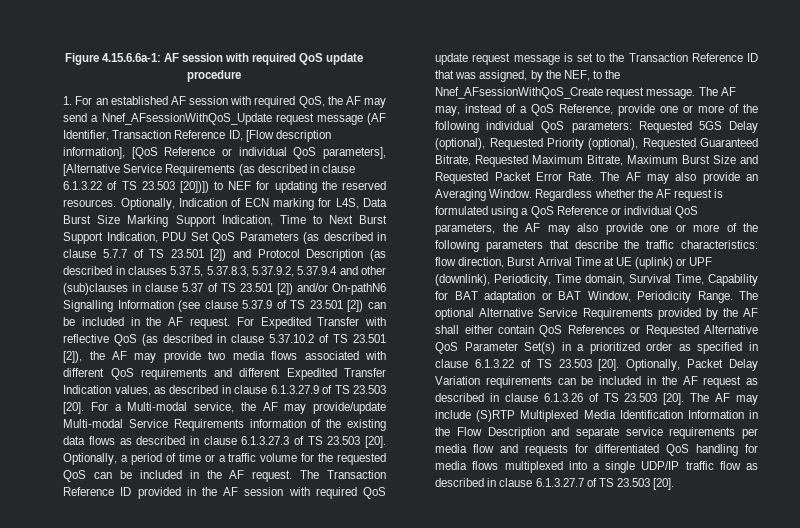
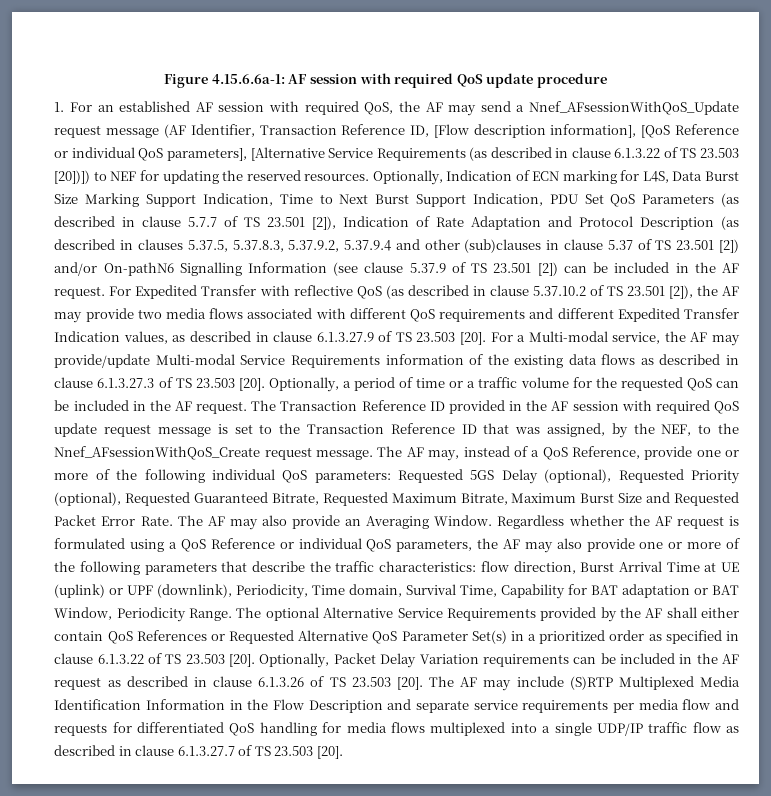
[210,249,227,261] [2]) -> [312,216,542,230] [2]), Indication of Rate Adaptation

